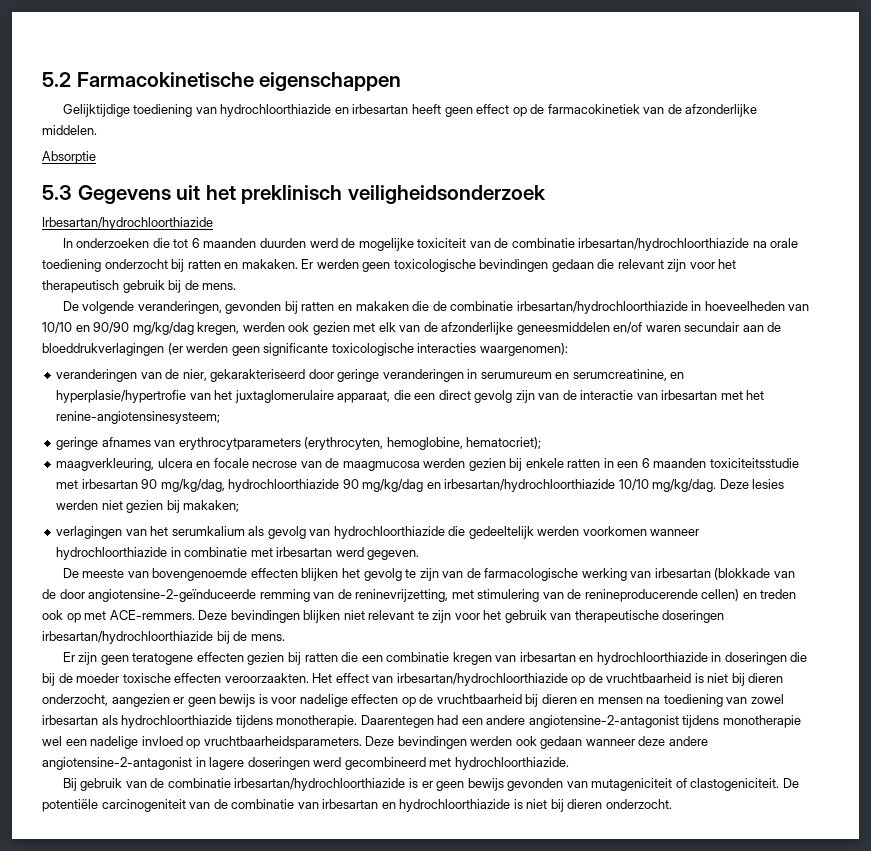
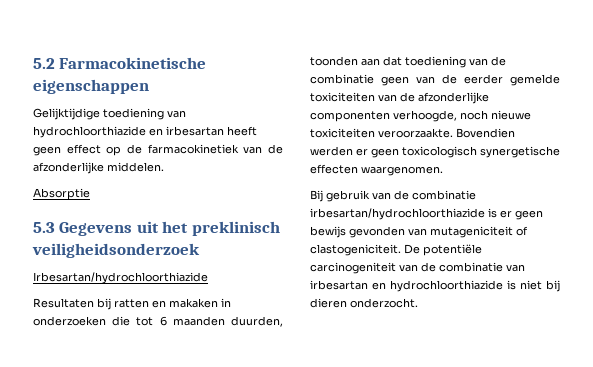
[62,238,73,248] In -> [33,298,231,310] Resultaten bij ratten en makaken in
[259,238,799,251] [42,259,737,272] [42,280,237,293] [62,301,810,314] [42,322,782,335] [42,343,568,356] [56,369,685,382] [56,390,765,403] [56,411,221,424] [56,437,542,450] [56,458,799,471] [56,479,785,492] [56,500,240,513] [56,526,700,539] [56,547,420,560] [62,568,795,581] [42,589,797,602] [42,610,725,623] [42,631,285,644] [62,652,808,665] [42,673,784,686] [42,694,784,707] [42,715,801,728] [42,736,708,749] [42,757,569,770] duurden werd de mogelijke toxiciteit van de combinatie irbesartan/hydrochloorthiazide na orale toediening onderzocht bij ratten en makaken. Er werden geen toxicologische bevindingen gedaan die relevant zijn voor het therapeutisch gebruik bij de mens. // De volgende veranderingen, gevonden bij ratten en makaken die de combinatie irbesartan/hydrochloorthiazide in hoeveelheden van 10/10 en 90/90 mg/kg/dag kregen, werden ook gezien met elk van de afzonderlijke geneesmiddelen en/of waren secundair aan de bloeddrukverlagingen (er werden geen significante toxicologische interacties waargenomen): // veranderingen van de nier, gekarakteriseerd door geringe veranderingen in serumureum en serumcreatinine, en hyperplasie/hypertrofie van het juxtaglomerulaire apparaat, die een direct gevolg zijn van de interactie van irbesartan met het renine-angiotensinesysteem; // geringe afnames van erythrocytparameters (erythrocyten, hemoglobine, hematocriet); // maagverkleuring, ulcera en focale necrose van de maagmucosa werden gezien bij enkele ratten in een 6 maanden toxiciteitsstudie met irbesartan 90 mg/kg/dag, hydrochloorthiazide 90 mg/kg/dag en irbesartan/hydrochloorthiazide 10/10 mg/kg/dag. Deze lesies werden niet gezien bij makaken; // verlagingen van het serumkalium als gevolg van hydrochloorthiazide die gedeeltelijk werden voorkomen wanneer hydrochloorthiazide in combinatie met irbesartan werd gegeven. // De meeste van bovengenoemde effecten blijken het gevolg te zijn van de farmacologische werking van irbesartan (blokkade van de door angiotensine-2-geïnduceerde remming van de reninevrijzetting, met stimulering van de renineproducerende cellen) en treden ook op met ACE-remmers. Deze bevindingen blijken niet relevant te zijn voor het gebruik van therapeutische doseringen irbesartan/hydrochloorthiazide bij de mens. // Er zijn geen teratogene effecten gezien bij ratten die een combinatie kregen van irbesartan en hydrochloorthiazide in doseringen die bij de moeder toxische effecten veroorzaakten. Het effect van irbesartan/hydrochloorthiazide op de vruchtbaarheid is niet bij dieren onderzocht, aangezien er geen bewijs is voor nadelige effecten op de vruchtbaarheid bij dieren en mensen na toediening van zowel irbesartan als hydrochloorthiazide tijdens monotherapie. Daarentegen had een andere angiotensine-2-antagonist tijdens monotherapie wel een nadelige invloed op vruchtbaarheidsparameters. Deze bevindingen werden ook gedaan wanneer deze andere angiotensine-2-antagonist in lagere doseringen werd gecombineerd met hydrochloorthiazide. -> [231,316,283,327] [310,56,506,68] [310,74,560,86] [310,92,489,104] [310,110,531,122] [310,128,515,138] [310,146,560,158] [310,164,443,176] duurden, toonden aan dat toediening van de combinatie geen van de eerder gemelde toxiciteiten van de afzonderlijke componenten verhoogde, noch nieuwe toxiciteiten veroorzaakte. Bovendien werden er geen toxicologisch synergetische effecten waargenomen.

